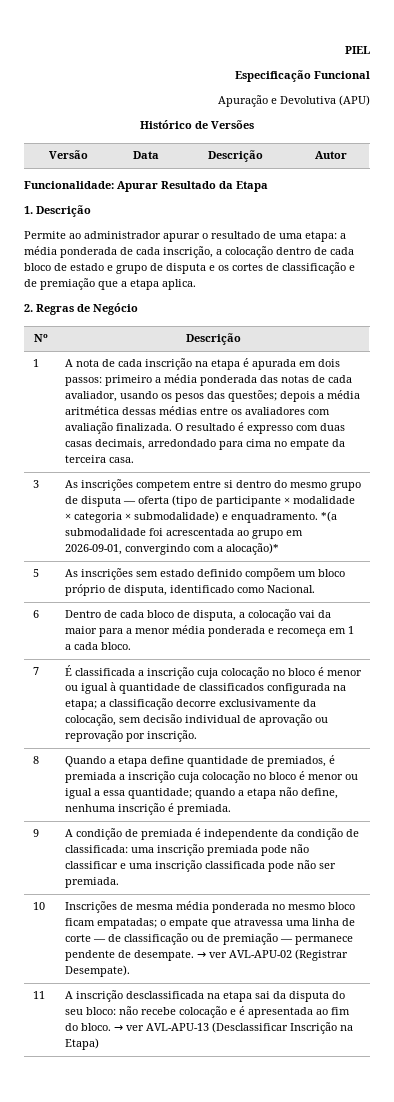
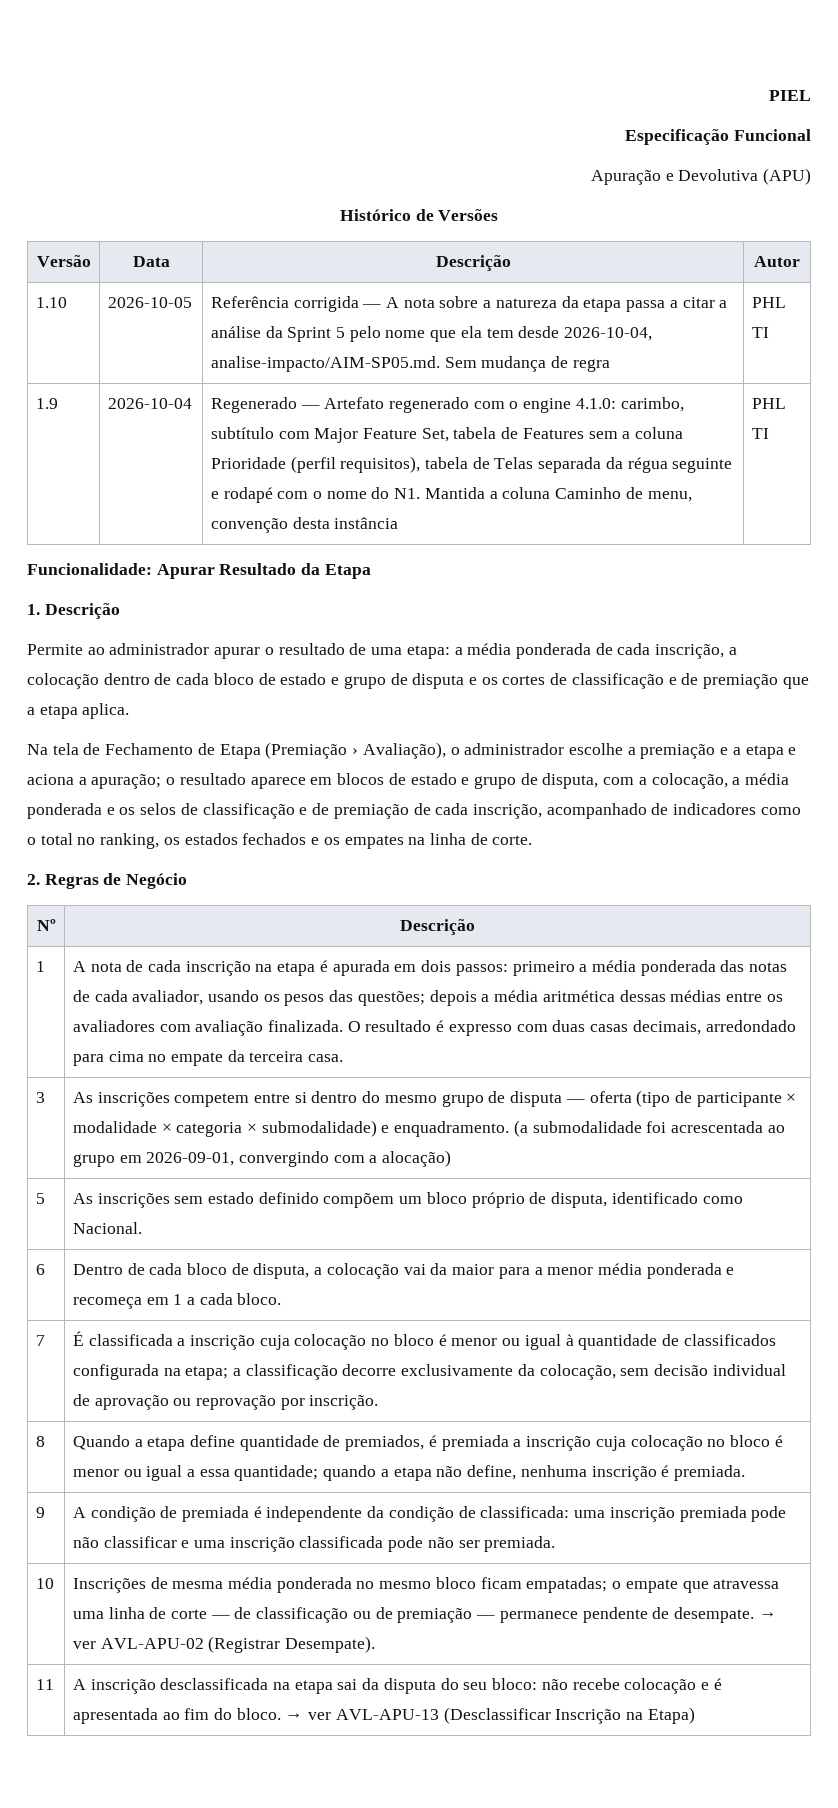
(347, 155) none -> [35,297,67,308] [107,297,192,308] [210,296,728,312] [210,326,653,342] [210,356,610,372] [751,297,786,308] [751,327,769,338] [35,398,58,409] [107,398,192,409] [210,397,684,413] [210,427,684,443] [210,456,733,473] [210,487,692,503] [210,517,399,533] [751,398,786,409] [751,428,769,439] // 1.10 | 2026-10-05 | Referência corrigida — A nota sobre a natureza da etapa passa a citar a análise da Sprint 5 pelo nome que ela tem desde 2026-10-04, analise-impacto/AIM-SP05.md. Sem mudança de regra | PHL TI // 1.9 | 2026-10-04 | Regenerado — Artefato regenerado com o engine 4.1.0: carimbo, subtítulo com Major Feature Set, tabela de Features sem a coluna Prioridade (perfil requisitos), tabela de Telas separada da régua seguinte e rodapé com o nome do N1. Mantida a coluna Caminho de menu, convenção desta instância | PHL TI
(196, 284) none -> [27,742,797,759] [27,773,790,789] [27,803,801,819] [27,833,533,849] // Na tela de Fechamento de Etapa (Premiação › Avaliação), o administrador escolhe a premiação e a etapa e aciona a apuração; o resultado aparece em blocos de estado e grupo de disputa, com a colocação, a média ponderada e os selos de classificação e de premiação de cada inscrição, acompanhado de indicadores como o total no ranking, os estados fechados e os empates na linha de corte.
[320,511,337,522] *(a -> [513,1120,528,1137] (a
[225,543,279,555] alocação)* -> [382,1150,452,1167] alocação)

